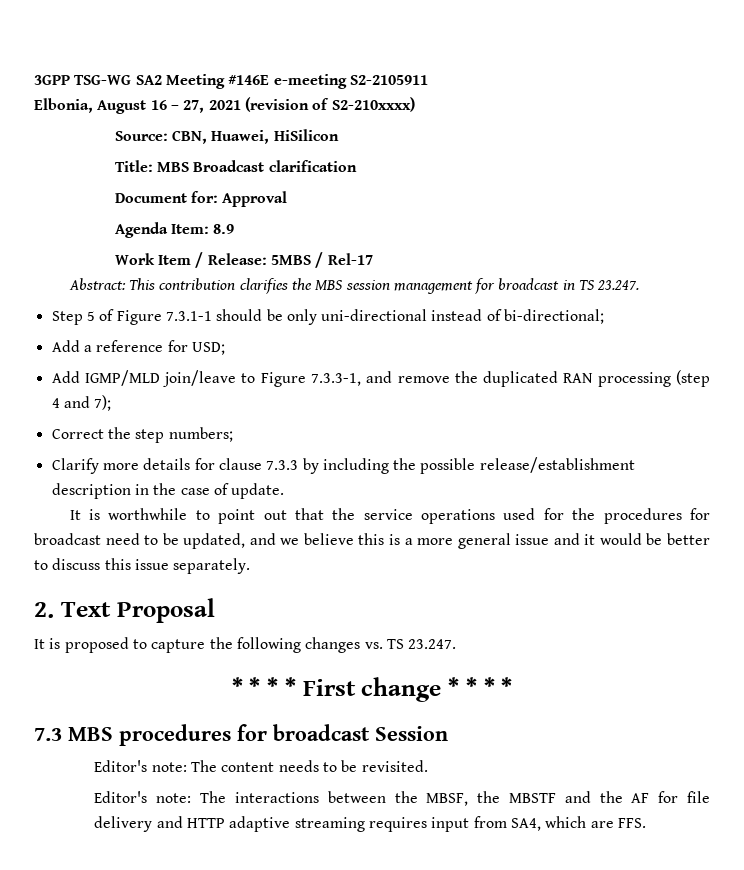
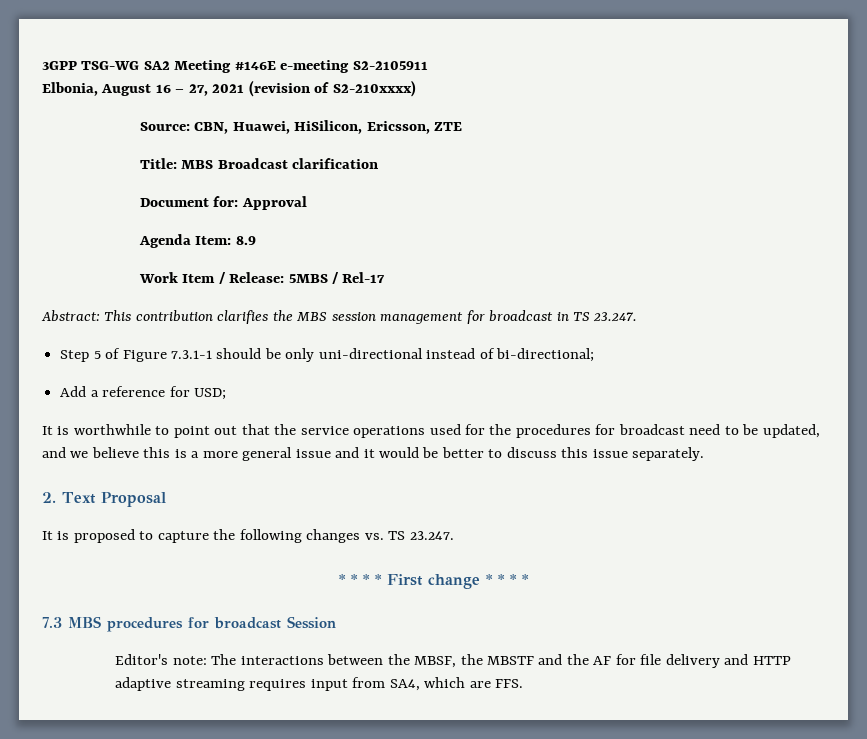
[273,129,339,141] HiSilicon -> [294,120,463,134] HiSilicon, Ericsson, ZTE
[51,370,710,387] [51,395,112,411] [51,427,233,443] [51,457,635,474] [51,483,285,499] // Add IGMP/MLD join/leave to Figure 7.3.3-1, and remove the duplicated RAN processing (step 4 and 7); // Correct the step numbers; // Clarify more details for clause 7.3.3 by including the possible release/establishment description in the case of update. -> (226, 394) none
[94,760,428,772] // Editor's note: The content needs to be revisited. -> (336, 622) none

